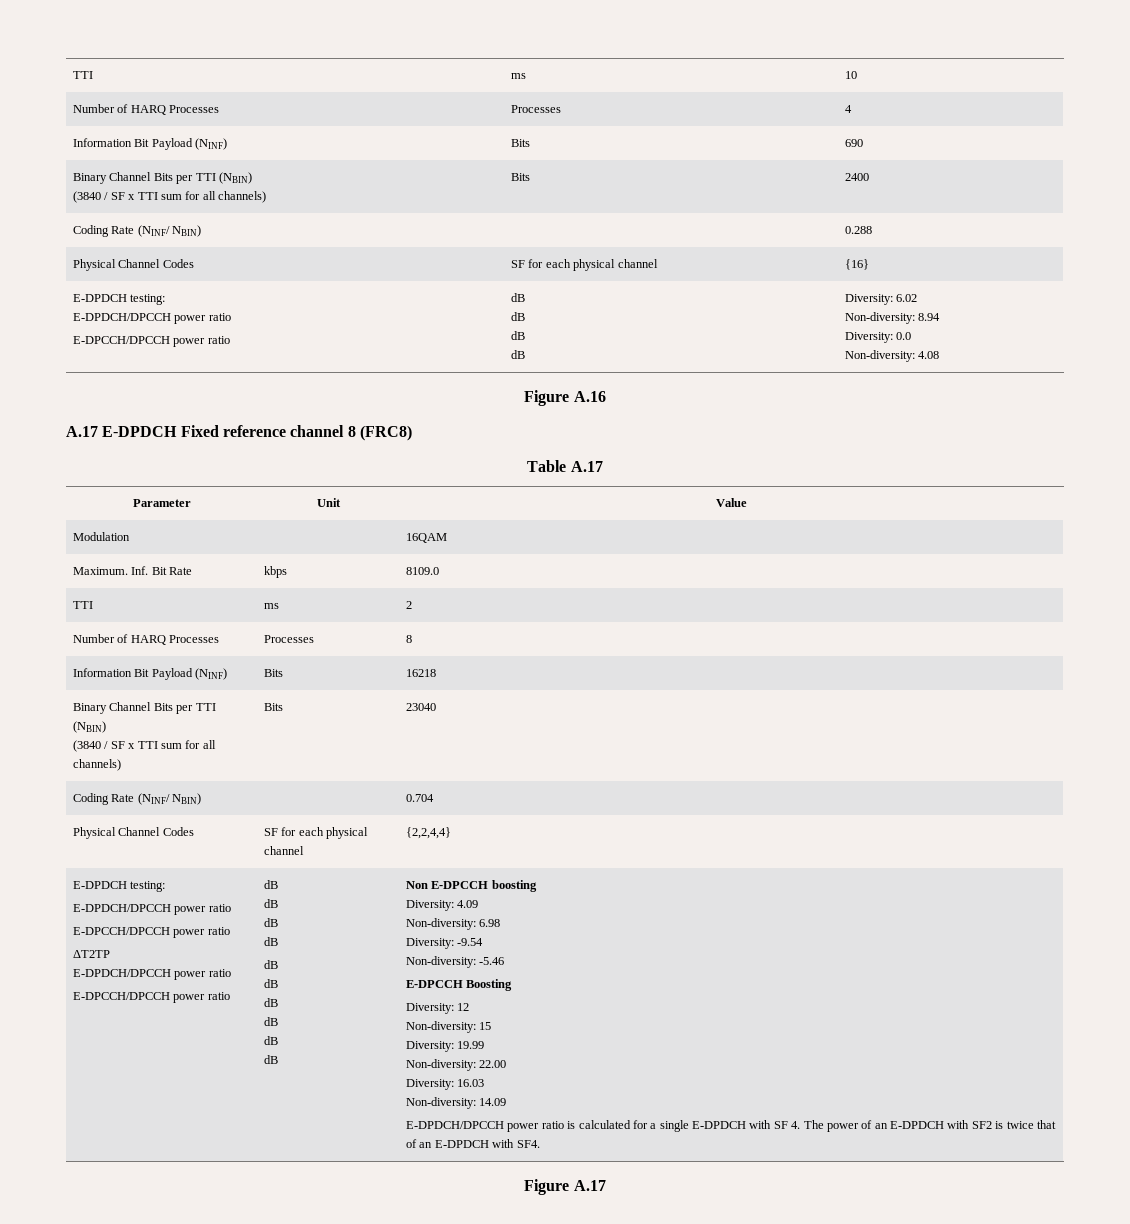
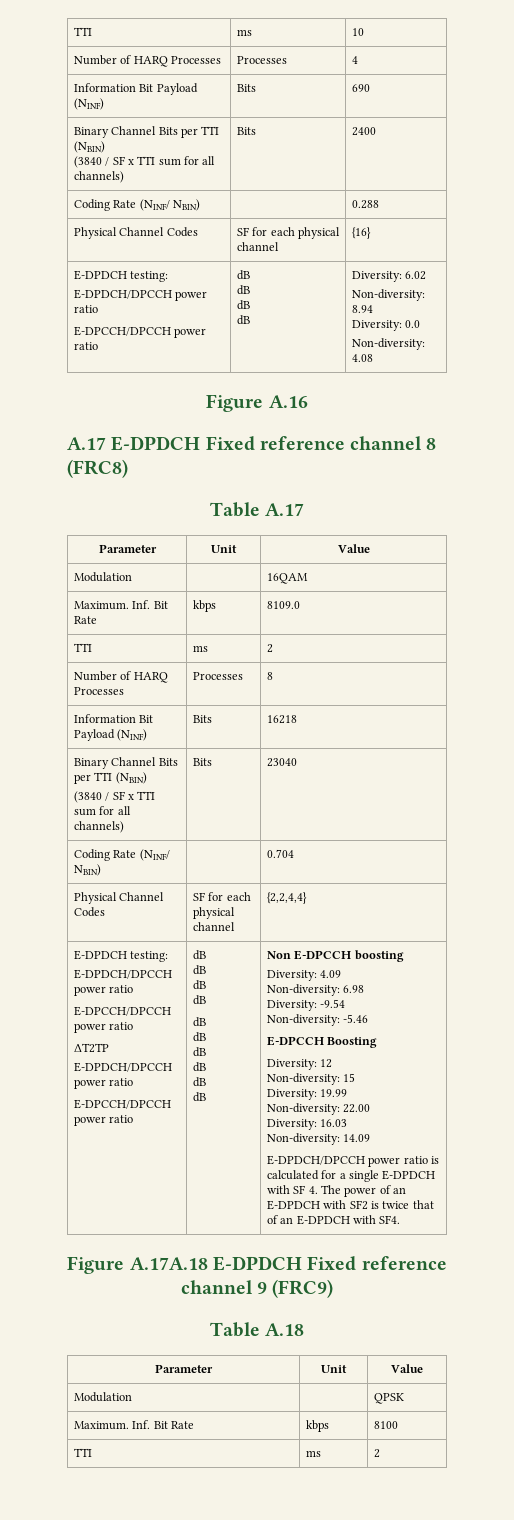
[573,1180,606,1191] A.17 -> [129,1256,447,1271] [180,1279,334,1298] [209,1322,305,1337] [155,1364,213,1373] [321,1365,347,1373] [391,1364,423,1373] [73,1392,132,1402] [373,1393,404,1404] [73,1420,194,1430] [305,1420,329,1432] [373,1421,398,1429] [73,1448,92,1457] [305,1450,321,1457] [373,1449,380,1458] A.17A.18 E-DPDCH Fixed reference channel 9 (FRC9) // Table A.18 // Parameter | Unit | Value // Modulation | | QPSK // Maximum. Inf. Bit Rate | kbps | 8100 // TTI | ms | 2

